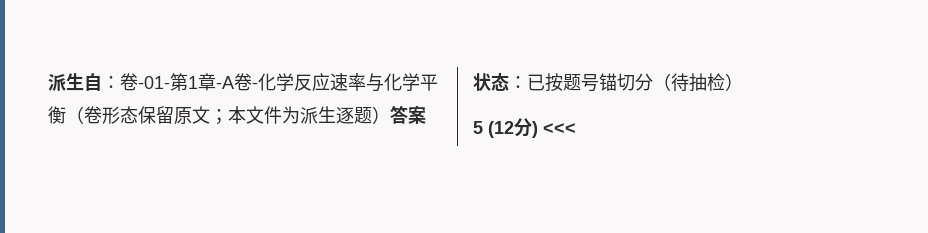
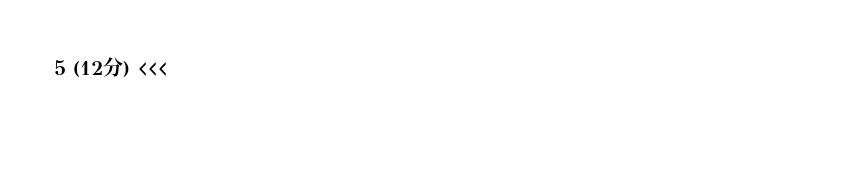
[48,73,438,92] [48,105,426,125] [473,72,743,92] 派生自：卷-01-第1章-A卷-化学反应速率与化学平衡（卷形态保留原文；本文件为派生逐题）答案状态：已按题号锚切分（待抽检） // -> (54, 67) none

